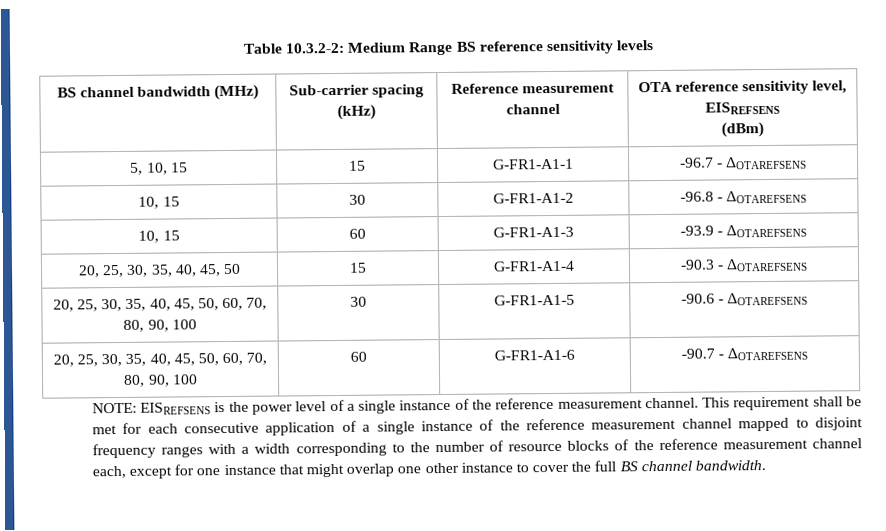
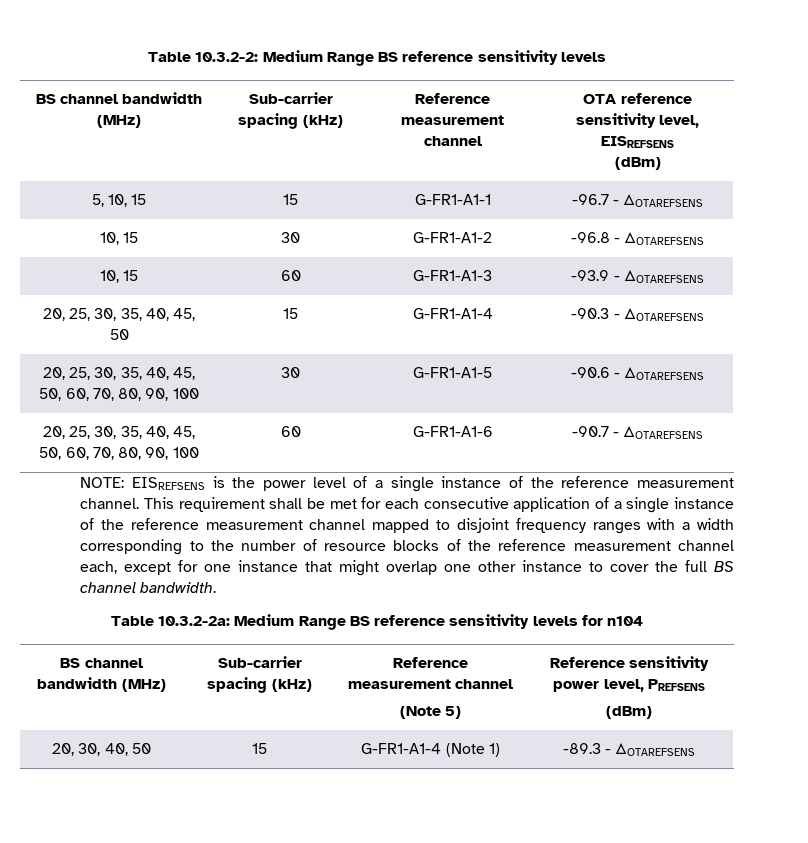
(767, 465) none -> [110,614,644,630] [60,658,143,668] [37,677,166,692] [217,656,302,668] [207,677,312,693] [393,657,468,668] [347,679,514,689] [399,706,462,719] [549,656,710,671] [553,679,705,692] [606,706,652,719] [52,743,151,756] [252,743,267,754] [361,743,500,757] [562,743,696,756] // Table 10.3.2-2a: Medium Range BS reference sensitivity levels for n104 // BS channel bandwidth (MHz) | Sub-carrier spacing (kHz) | Reference measurement channel // (Note 5) | Reference sensitivity power level, PREFSENS // (dBm) // 20, 30, 40, 50 | 15 | G-FR1-A1-4 (Note 1) | -89.3 - ΔOTAREFSENS

